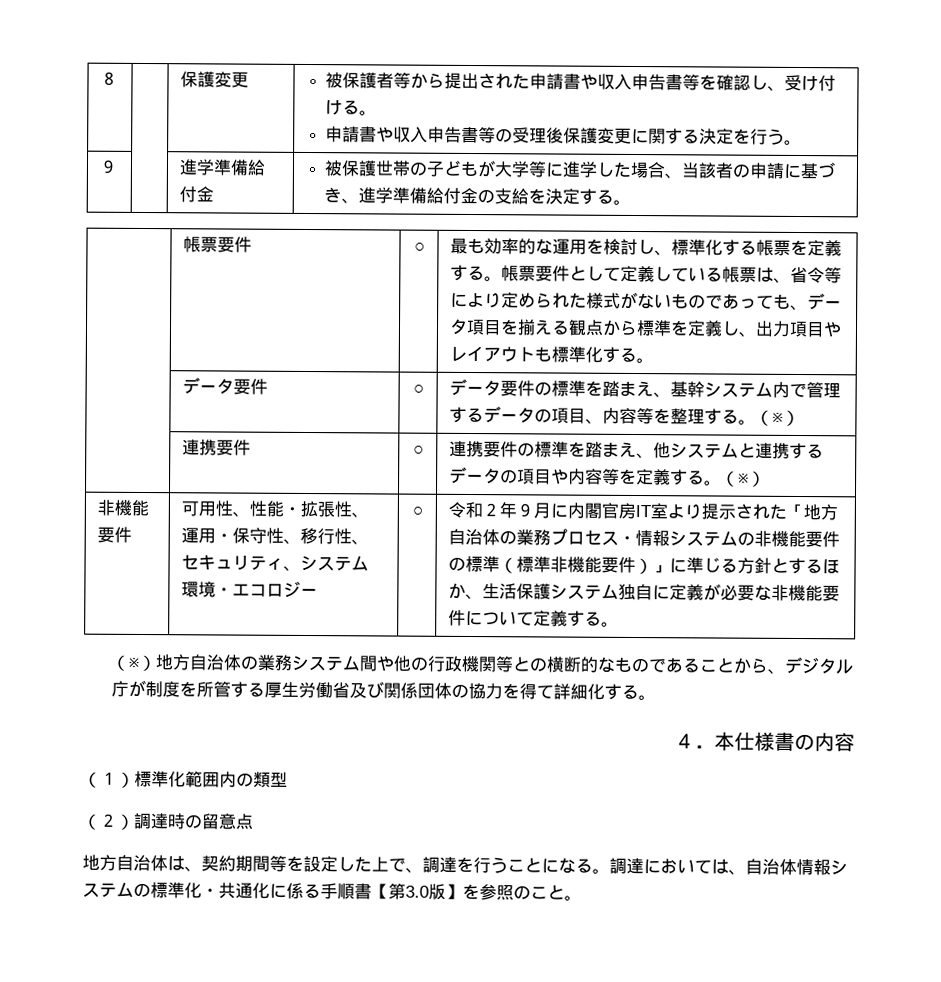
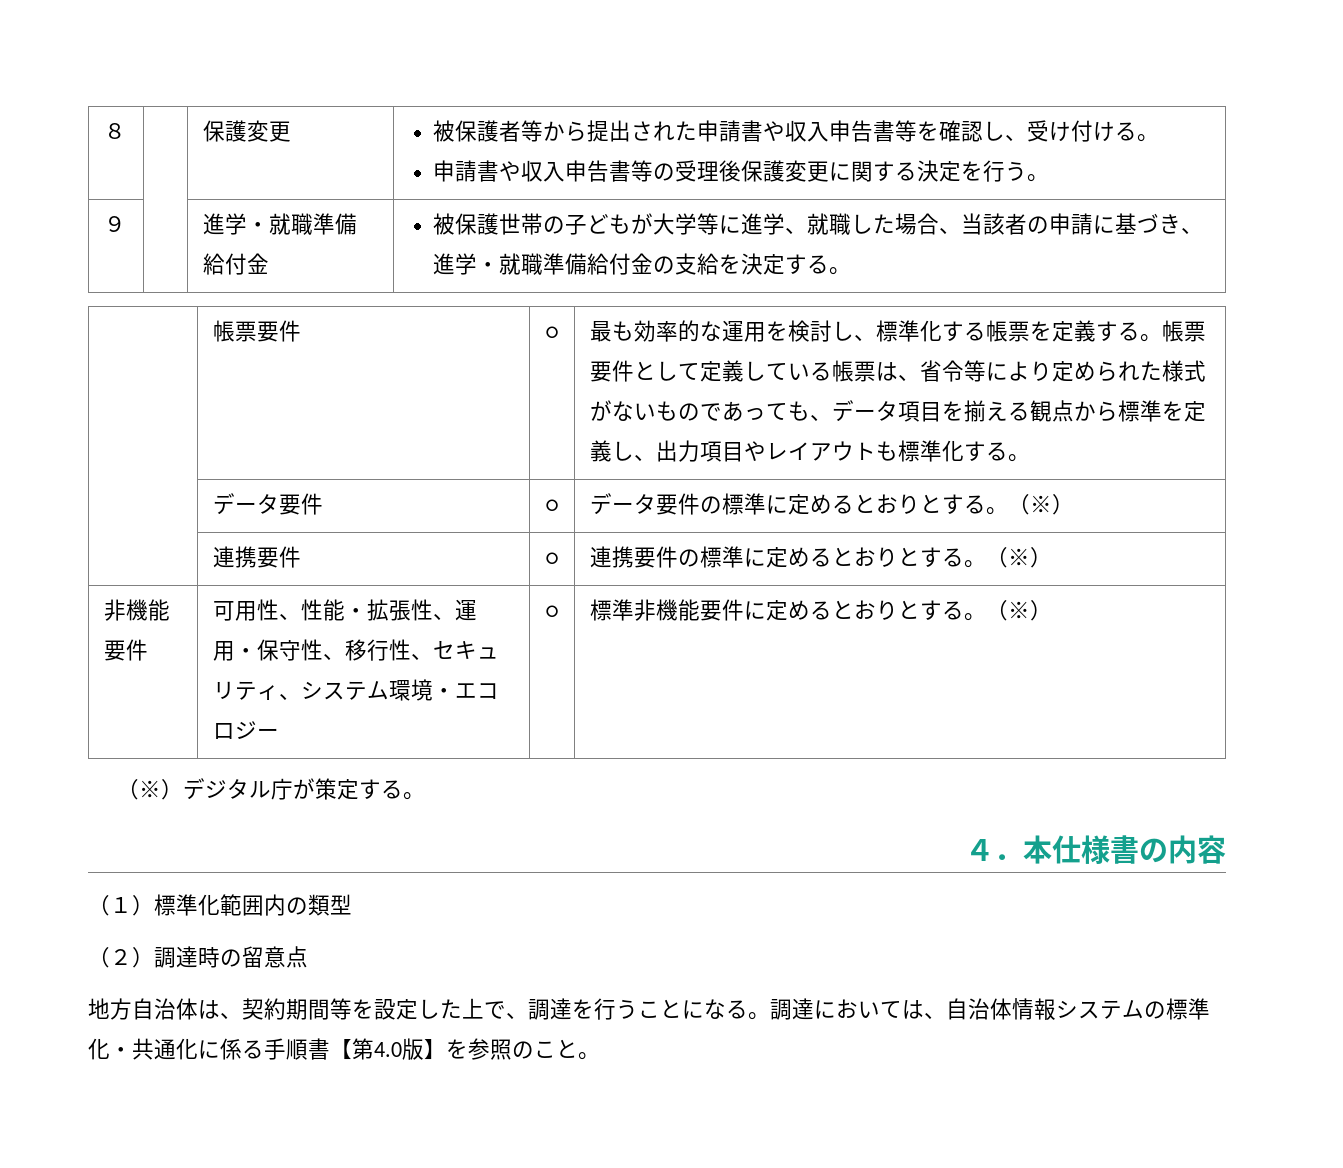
(216, 167) none -> [247,213,314,235] ・就職
(599, 169) none -> [785,213,852,235] 、就職
(394, 195) none -> [477,253,544,275] ・就職
[585,380,842,399] [449,406,706,425] を踏まえ、基幹システム内で管理するデータの項目、内容等を整理 -> [766,494,943,515] に定めるとおりと
[568,441,825,460] [449,466,672,486] を踏まえ、他システムと連携するデータの項目や内容等を定義 -> [744,547,921,568] に定めるとおりと
[448,501,839,521] [448,528,841,548] [448,555,841,575] [448,582,841,602] [448,609,620,627] [111,654,854,675] [111,679,606,700] 令和２年９月に内閣官房IT室より提示された「地方自治体の業務プロセス・情報システムの非機能要件の標準（標準非機能要件）」に準じる方針とするほか、生活保護システム独自に定義が必要な非機能要件について定義する。 // （※）地方自治体の業務システム間や他の行政機関等との横断的なものであることから、デジタル庁が制度を所管する厚生労働省及び関係団体の協力を得て詳細化 -> [590,599,1053,621] [117,778,360,800] 標準非機能要件に定めるとおりとする。（※） // （※）デジタル庁が策定
[405,885,429,898] 3.0 -> [374,1042,402,1057] 4.0

